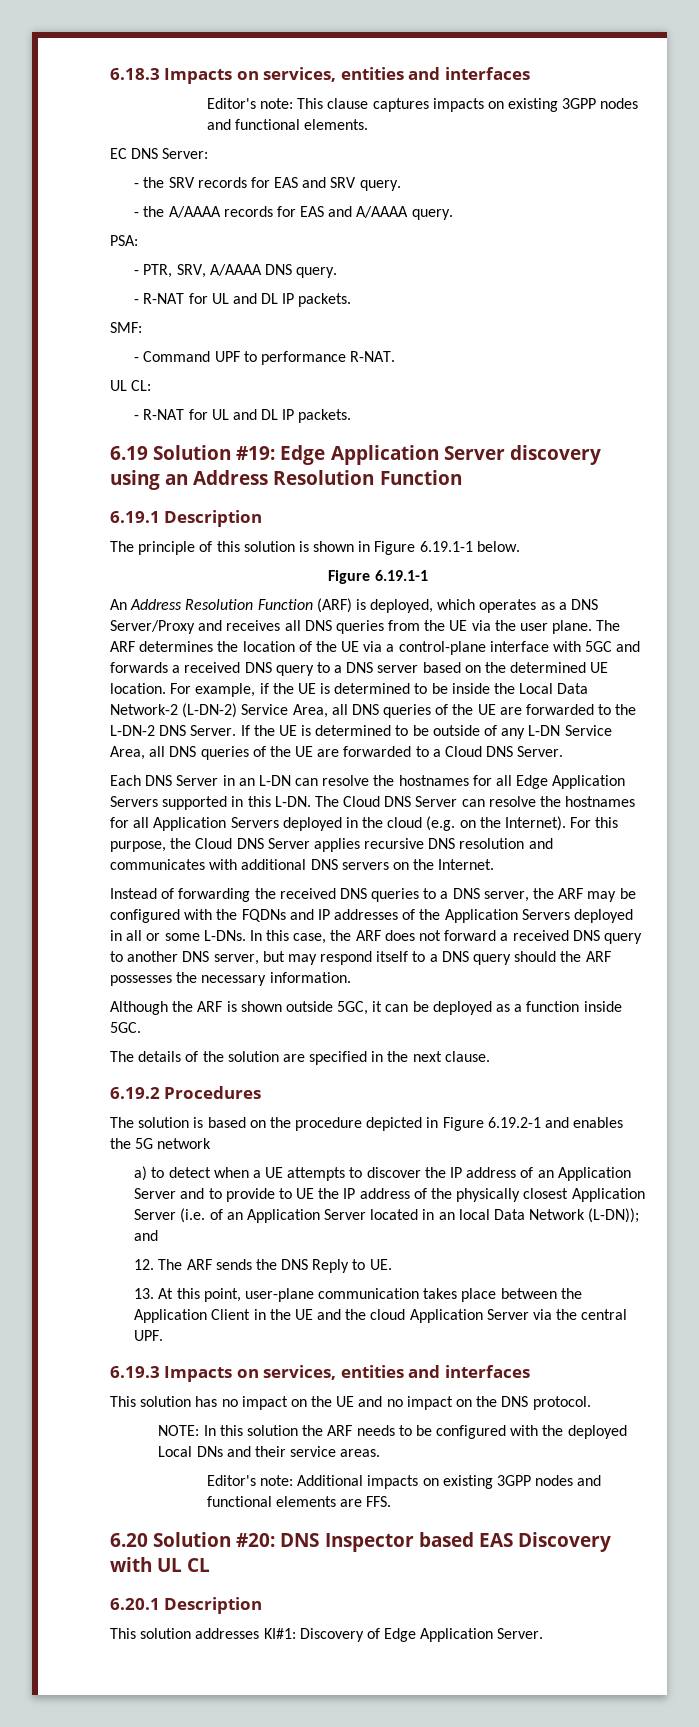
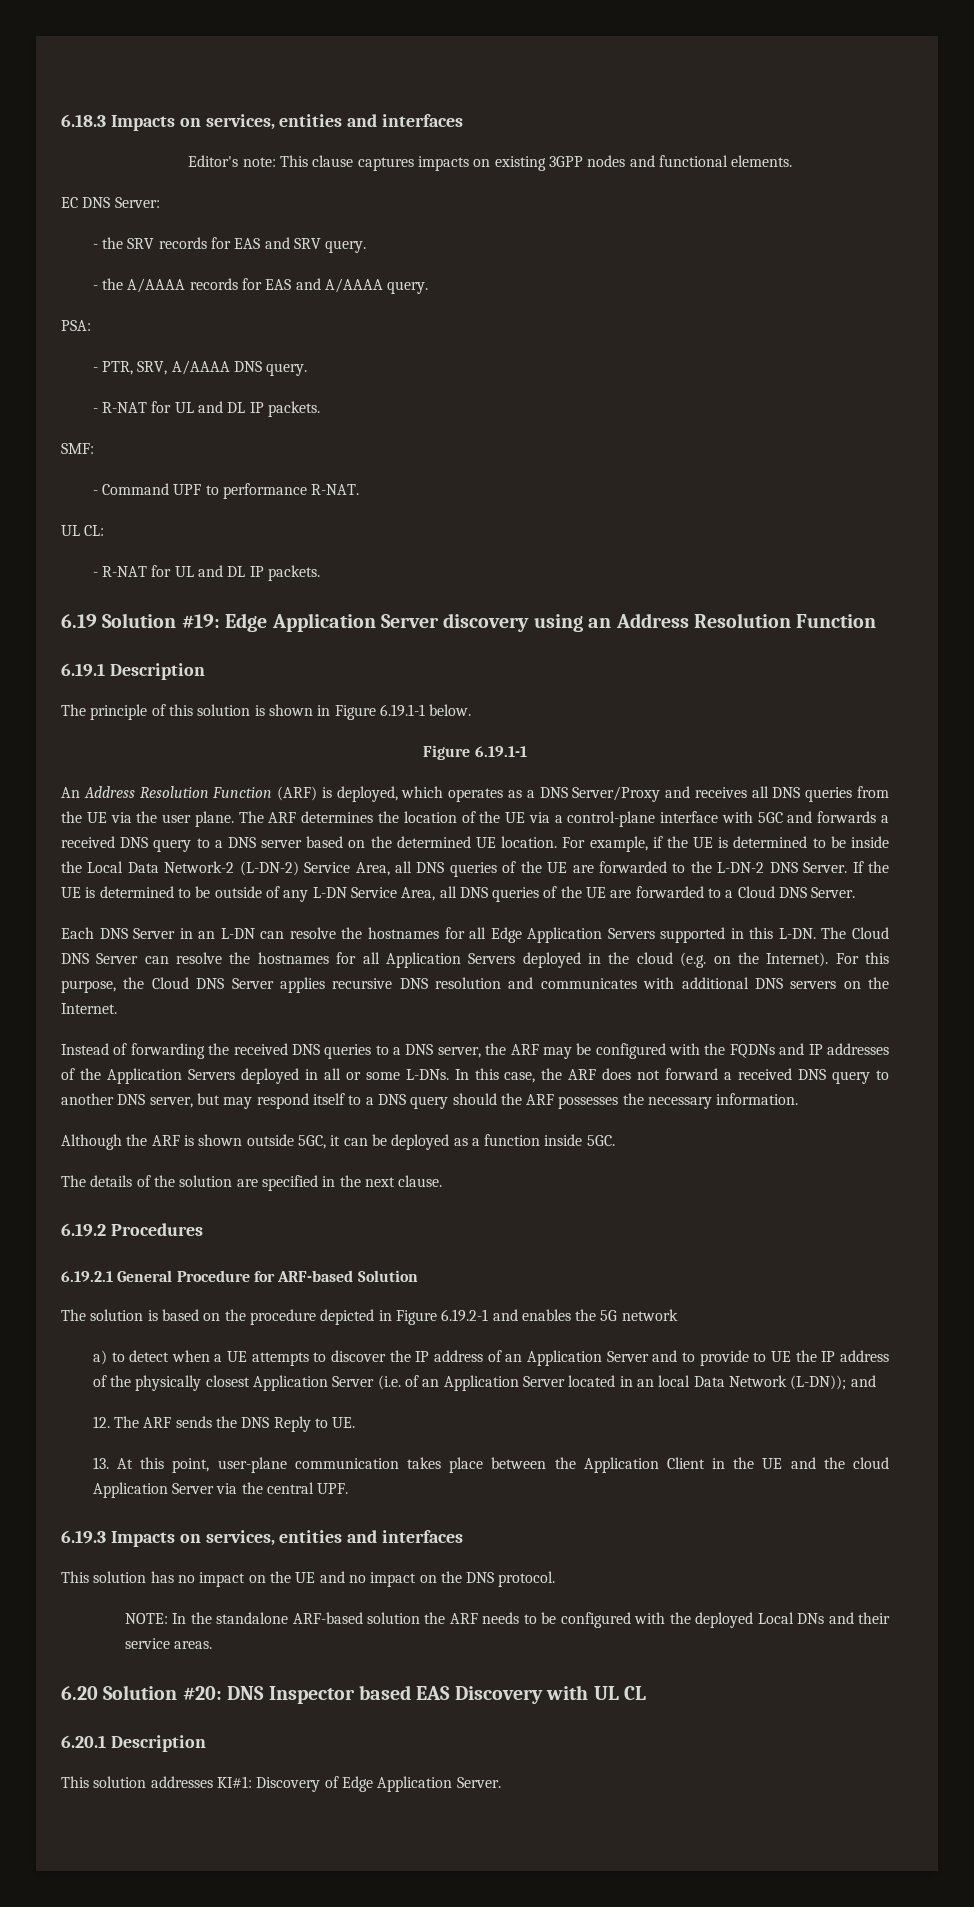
(262, 1092) none -> [61,1270,418,1282] // 6.19.2.1 General Procedure for ARF-based Solution
[219,1425,243,1436] this -> [190,1612,363,1624] the standalone ARF-based
[206,1475,602,1489] [206,1496,392,1507] // Editor's note: Additional impacts on existing 3GPP nodes and functional elements are FFS. -> (213, 1645) none

